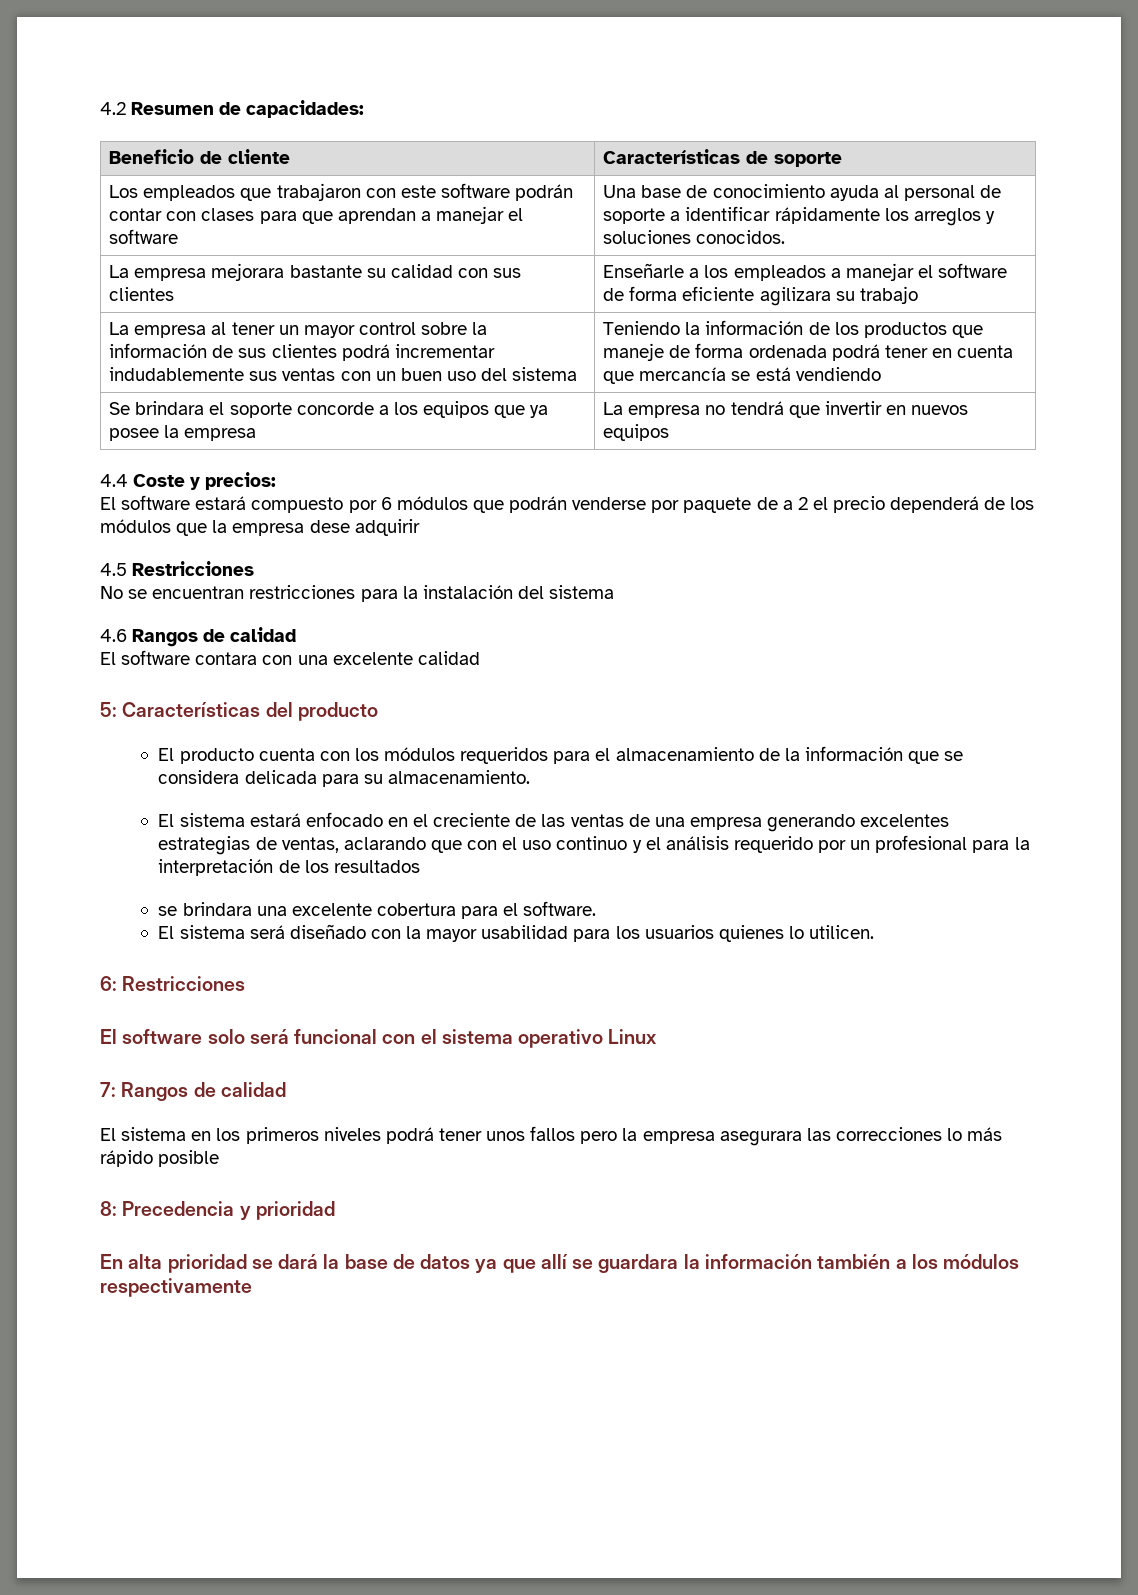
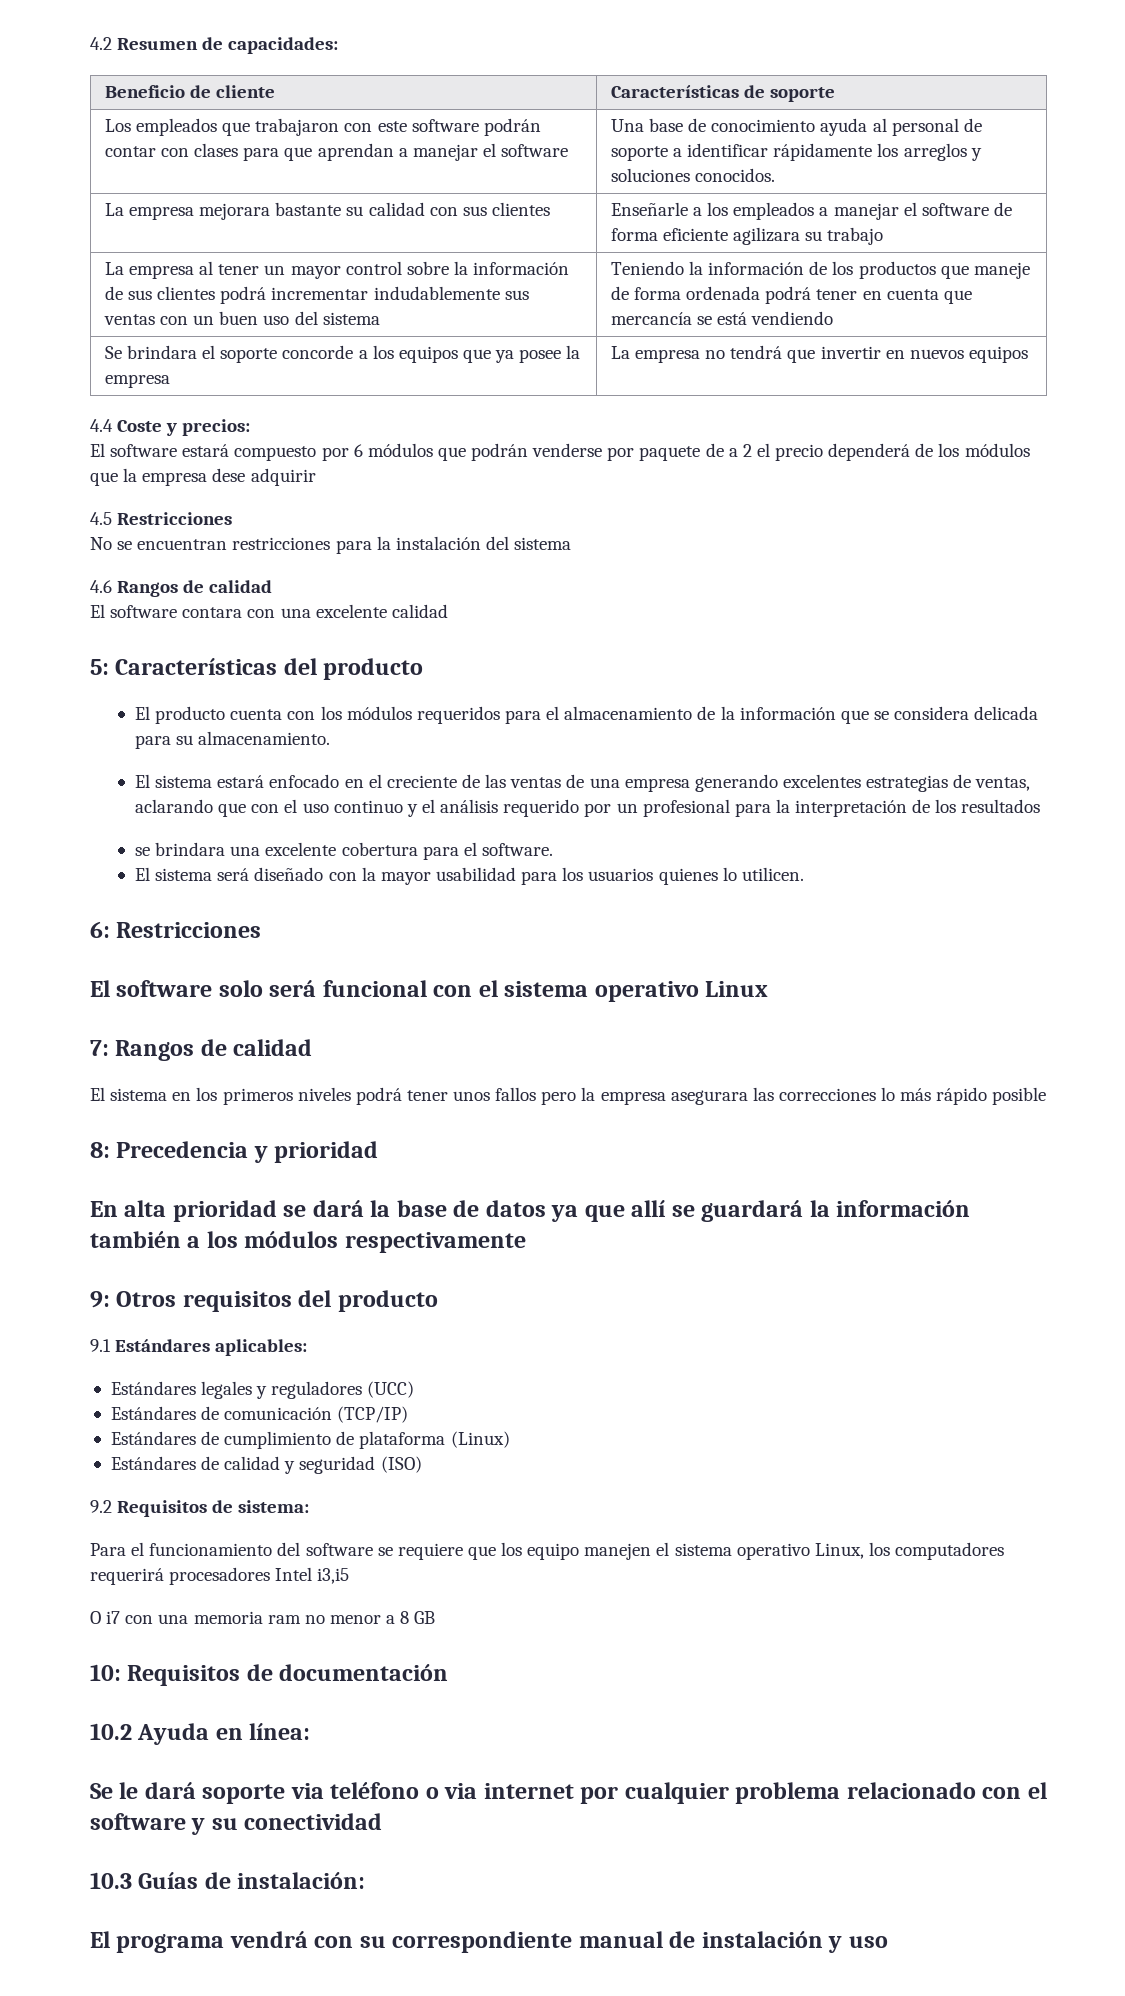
[598,1254,679,1273] guardara -> [701,1200,804,1222] guardará
(252, 1287) none -> [90,1290,438,1312] [90,1339,308,1356] [110,1381,415,1399] [110,1406,409,1423] [110,1431,510,1449] [110,1456,422,1474] [90,1500,310,1517] [90,1542,1005,1560] [90,1567,350,1585] [90,1611,436,1624] [90,1664,449,1686] [90,1723,311,1745] [90,1782,1047,1804] [90,1813,383,1835] [90,1872,366,1889] [90,1931,888,1953] // 9: Otros requisitos del producto // 9.1 Estándares aplicables: // Estándares legales y reguladores (UCC) // Estándares de comunicación (TCP/IP) // Estándares de cumplimiento de plataforma (Linux) // Estándares de calidad y seguridad (ISO) // 9.2 Requisitos de sistema: // Para el funcionamiento del software se requiere que los equipo manejen el sistema operativo Linux, los computadores requerirá procesadores Intel i3,i5 // O i7 con una memoria ram no menor a 8 GB // 10: Requisitos de documentación // 10.2 Ayuda en línea: // Se le dará soporte via teléfono o via internet por cualquier problema relacionado con el software y su conectividad // 10.3 Guías de instalación: // El programa vendrá con su correspondiente manual de instalación y uso

